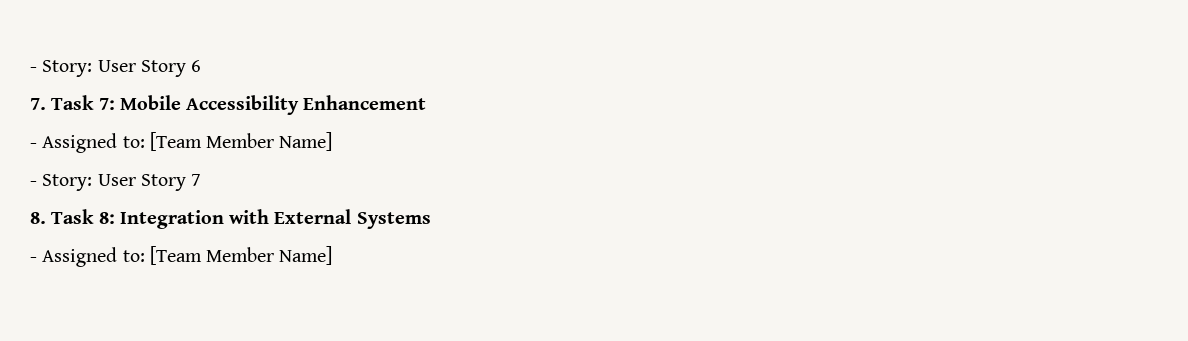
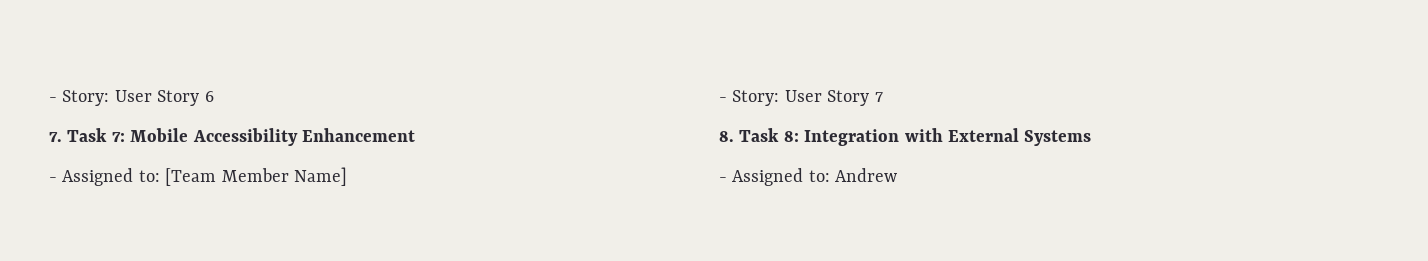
[149,246,333,265] [Team Member Name] -> [835,168,898,182] Andrew

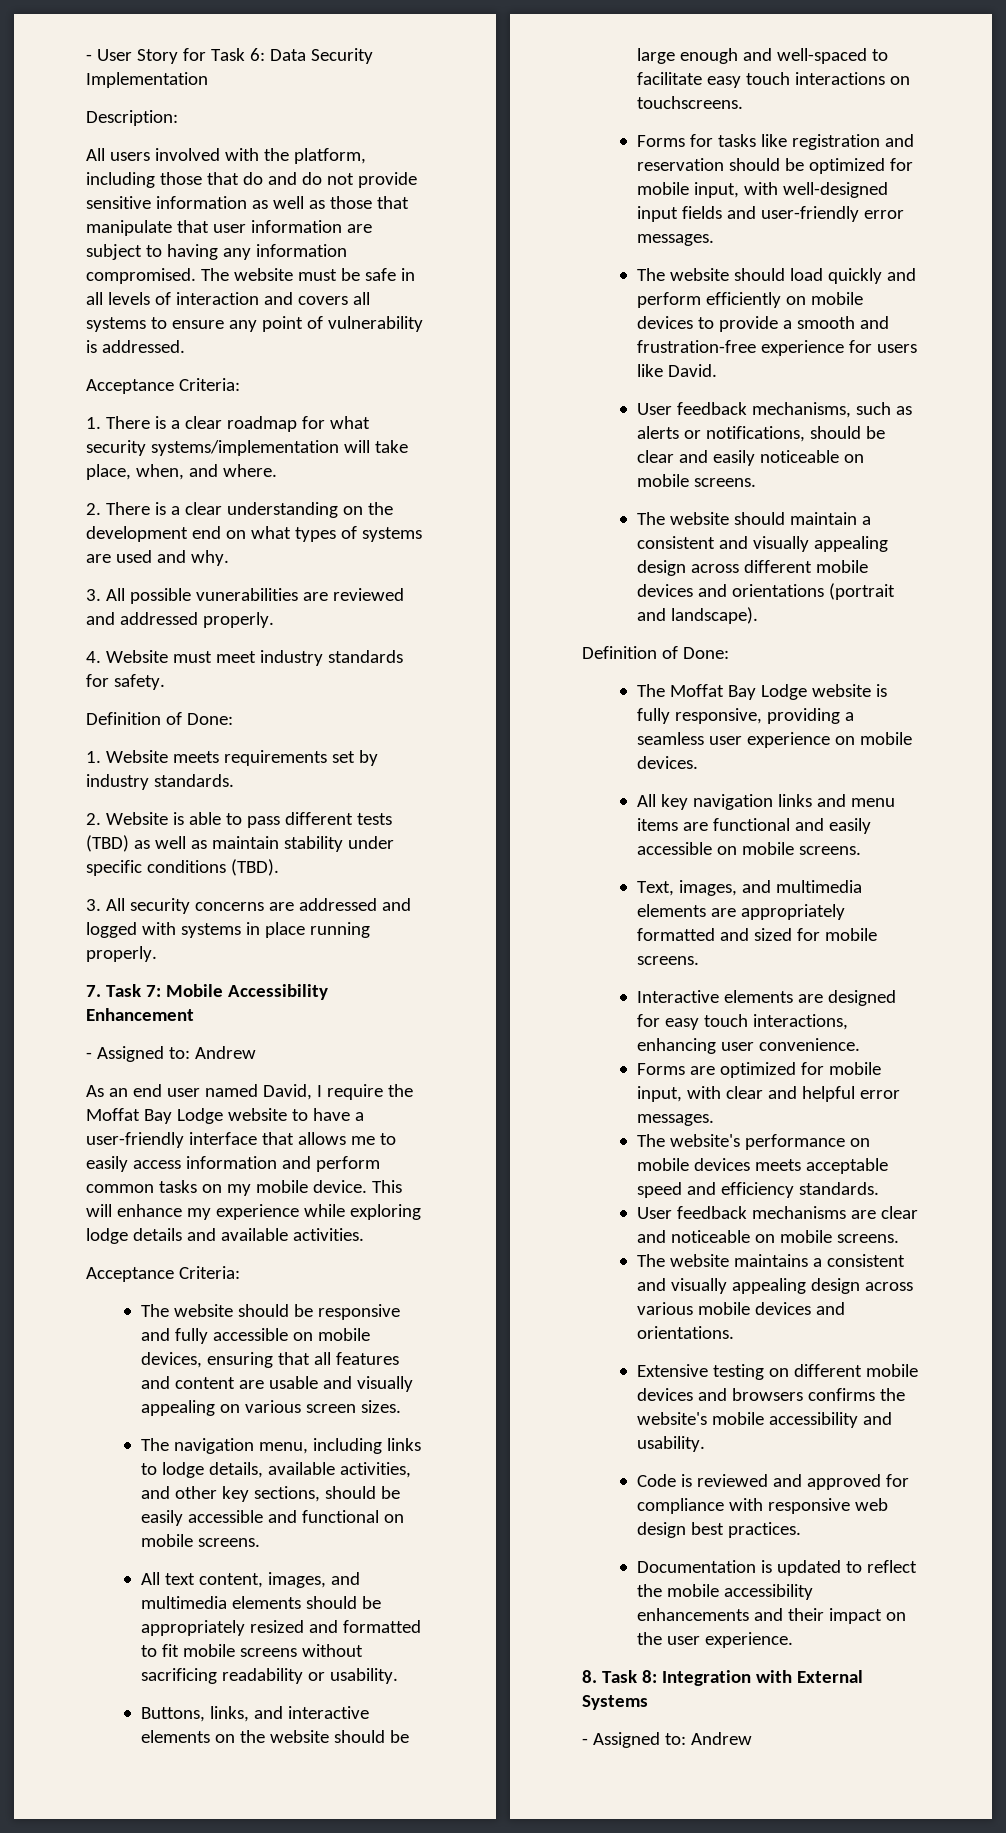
[49,90,214,106] - Story: User Story 6 -> [86,48,373,64] [86,72,208,88] [86,110,178,126] [86,148,366,164] [86,172,417,188] [86,196,409,209] [86,220,372,236] [86,244,347,260] [86,268,415,284] [86,292,370,305] [86,316,423,332] [86,340,185,353] [86,378,240,394] [86,416,370,432] [86,440,408,456] [86,464,277,480] [86,502,393,518] [86,526,422,542] [86,550,229,566] [86,588,404,604] [86,612,274,628] [86,650,403,666] [86,674,165,690] [86,712,233,725] [86,750,378,766] [86,774,234,790] [86,812,392,828] [86,835,394,852] [86,859,279,876] [86,898,411,914] [86,922,370,938] [86,946,157,962] - User Story for Task 6: Data Security Implementation // Description: // All users involved with the platform, including those that do and do not provide sensitive information as well as those that manipulate that user information are subject to having any information compromised. The website must be safe in all levels of interaction and covers all systems to ensure any point of vulnerability is addressed. // Acceptance Criteria: // 1. There is a clear roadmap for what security systems/implementation will take place, when, and where. // 2. There is a clear understanding on the development end on what types of systems are used and why. // 3. All possible vunerabilities are reviewed and addressed properly. // 4. Website must meet industry standards for safety. // Definition of Done: // 1. Website meets requirements set by industry standards. // 2. Website is able to pass different tests (TBD) as well as maintain stability under specific conditions (TBD). // 3. All security concerns are addressed and logged with systems in place running properly.
[165,167,347,186] [719,90,883,106] [Team Member Name] // - Story: User Story 7 -> [194,1046,256,1059] [86,1084,413,1100] [86,1108,364,1124] [86,1132,396,1148] [86,1156,380,1172] [86,1180,402,1196] [86,1204,421,1220] [86,1228,364,1244] [86,1266,240,1282] [140,1304,400,1320] [140,1328,370,1344] [140,1352,399,1368] [140,1376,413,1392] [140,1400,401,1416] [140,1438,421,1454] [140,1462,411,1478] [140,1486,400,1502] [140,1510,404,1526] [140,1534,260,1547] [140,1572,360,1588] [140,1596,381,1609] [140,1620,421,1636] [140,1644,363,1657] [140,1668,398,1684] [140,1706,369,1722] [140,1730,409,1743] [636,48,888,64] [636,72,910,88] [636,96,743,109] [636,134,914,150] [636,158,913,174] [636,182,888,198] [636,206,904,222] [636,234,714,246] [636,268,916,284] [636,292,863,308] [636,316,889,332] [636,340,917,356] [636,364,717,377] [636,402,912,418] [636,426,885,442] [636,450,864,466] [636,474,756,487] [636,512,871,525] [636,536,888,552] [636,560,868,576] [636,583,895,600] [636,607,758,624] [582,646,729,659] [636,684,887,700] [636,708,854,724] [636,732,912,748] [636,756,698,769] [636,794,895,810] [636,818,871,834] [636,842,861,855] [636,880,862,896] [636,904,845,920] [636,928,877,941] [636,956,699,965] [636,990,896,1006] [636,1014,848,1030] [636,1038,860,1054] [636,1062,881,1078] [636,1086,900,1102] [636,1114,714,1126] [636,1134,870,1150] [636,1158,888,1174] [636,1182,879,1198] [636,1206,918,1219] [636,1230,899,1243] [636,1254,905,1267] [636,1278,913,1294] [636,1302,845,1315] [636,1326,734,1339] [636,1364,918,1380] [636,1388,905,1401] [636,1412,892,1428] [636,1436,705,1452] [636,1474,909,1490] [636,1498,888,1514] [636,1522,801,1538] [636,1560,917,1576] [636,1584,813,1600] [636,1608,906,1624] [636,1632,793,1648] Andrew // As an end user named David, I require the Moffat Bay Lodge website to have a user-friendly interface that allows me to easily access information and perform common tasks on my mobile device. This will enhance my experience while exploring lodge details and available activities. // Acceptance Criteria: // The website should be responsive and fully accessible on mobile devices, ensuring that all features and content are usable and visually appealing on various screen sizes. // The navigation menu, including links to lodge details, available activities, and other key sections, should be easily accessible and functional on mobile screens. // All text content, images, and multimedia elements should be appropriately resized and formatted to fit mobile screens without sacrificing readability or usability. // Buttons, links, and interactive elements on the website should be large enough and well-spaced to facilitate easy touch interactions on touchscreens. // Forms for tasks like registration and reservation should be optimized for mobile input, with well-designed input fields and user-friendly error messages. // The website should load quickly and perform efficiently on mobile devices to provide a smooth and frustration-free experience for users like David. // User feedback mechanisms, such as alerts or notifications, should be clear and easily noticeable on mobile screens. // The website should maintain a consistent and visually appealing design across different mobile devices and orientations (portrait and landscape). // Definition of Done: // The Moffat Bay Lodge website is fully responsive, providing a seamless user experience on mobile devices. // All key navigation links and menu items are functional and easily accessible on mobile screens. // Text, images, and multimedia elements are appropriately formatted and sized for mobile screens. // Interactive elements are designed for easy touch interactions, enhancing user convenience. // Forms are optimized for mobile input, with clear and helpful error messages. // The website's performance on mobile devices meets acceptable speed and efficiency standards. // User feedback mechanisms are clear and noticeable on mobile screens. // The website maintains a consistent and visually appealing design across various mobile devices and orientations. // Extensive testing on different mobile devices and browsers confirms the website's mobile accessibility and usability. // Code is reviewed and approved for compliance with responsive web design best practices. // Documentation is updated to reflect the mobile accessibility enhancements and their impact on the user experience.

